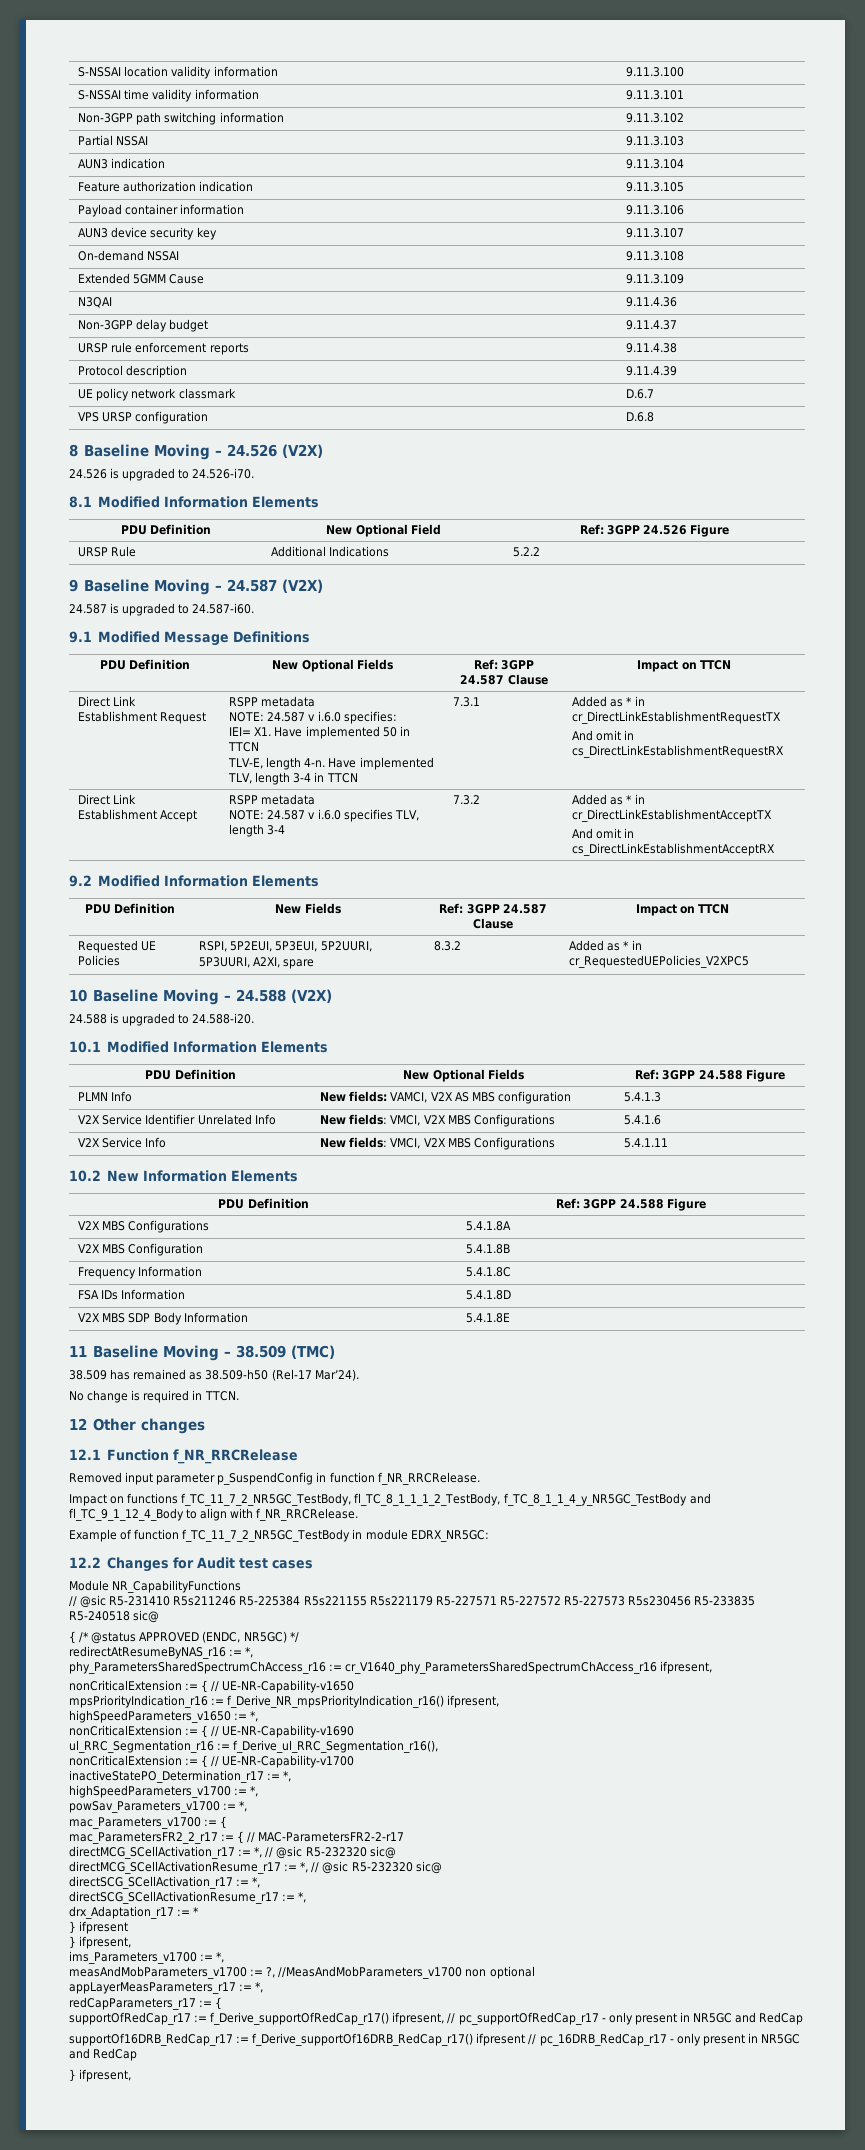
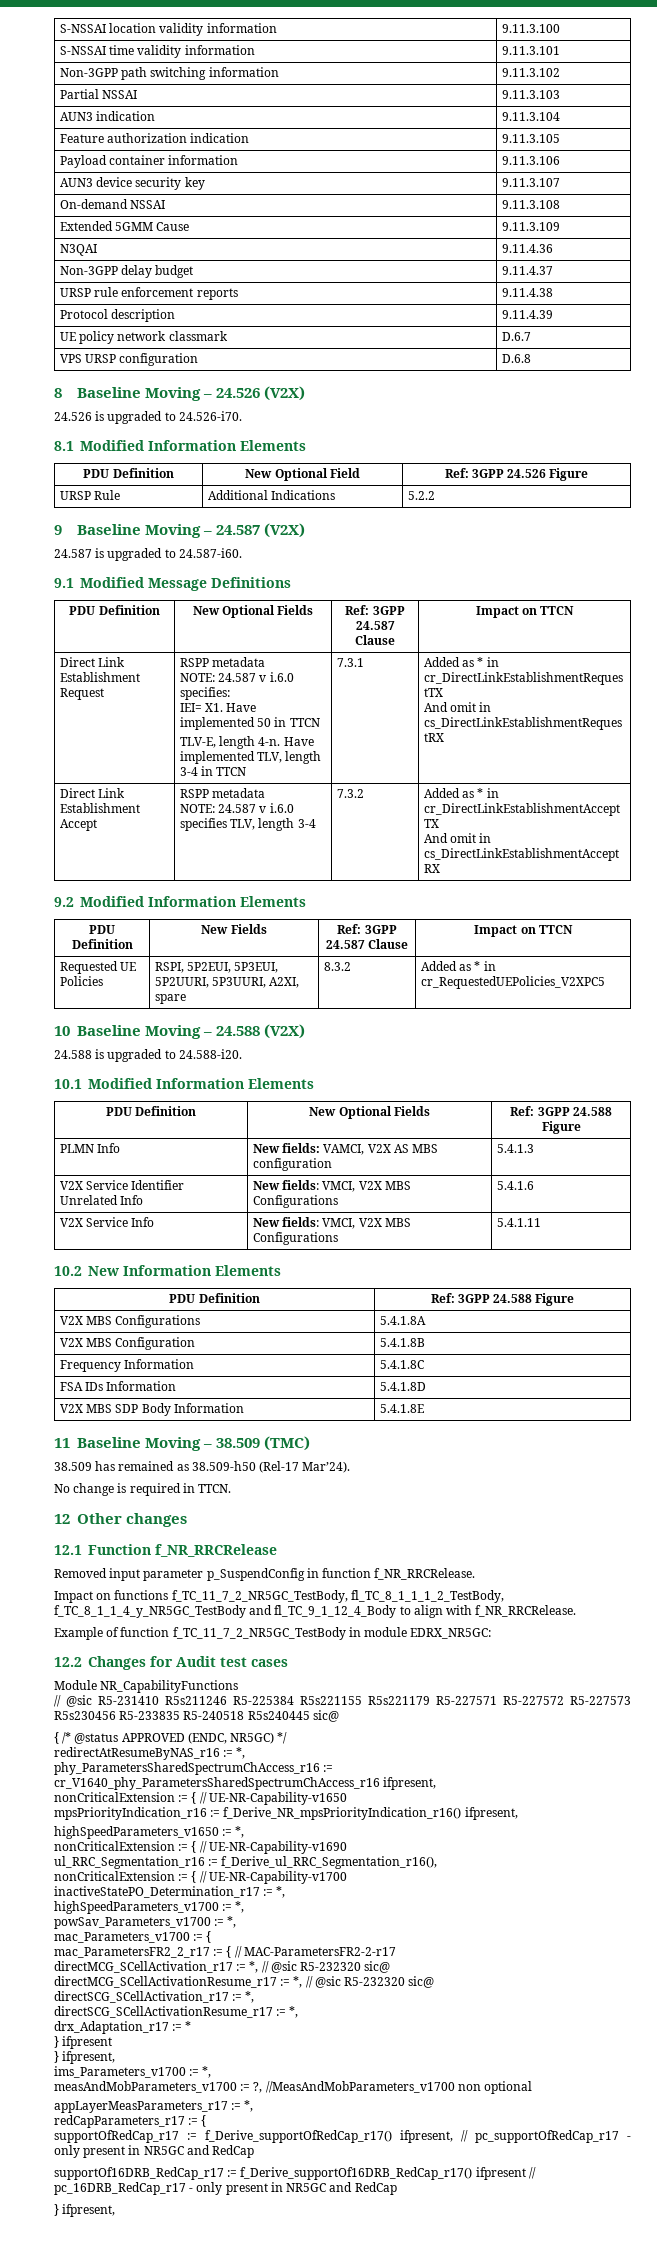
(130, 1616) none -> [247,1711,310,1720] R5s240445

